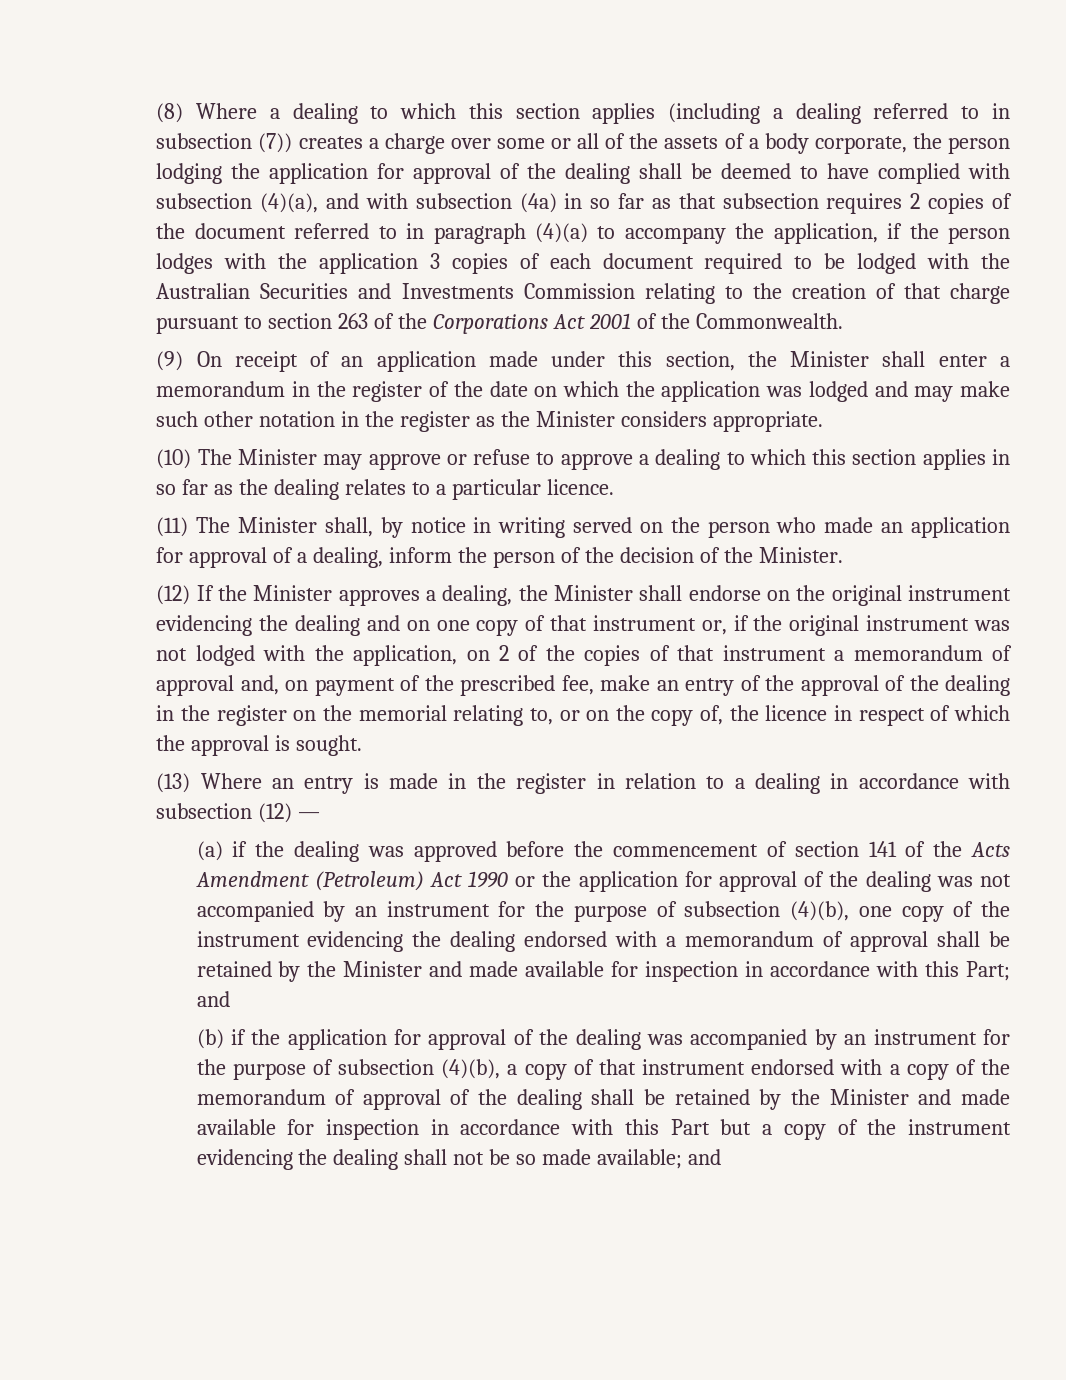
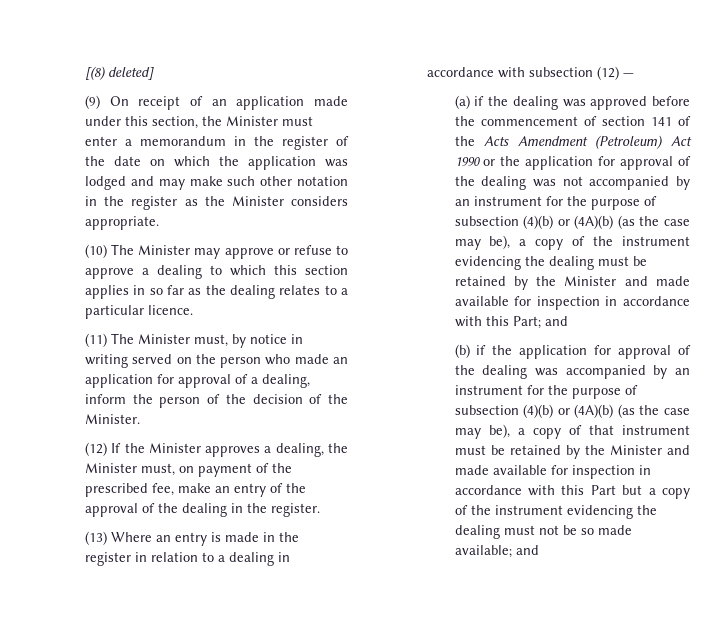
[156,103,1010,124] [156,133,1010,154] [156,163,1011,184] [156,193,1012,214] [156,223,1011,244] [156,253,1011,274] [156,283,1011,304] [156,313,843,334] (8) Where a dealing to which this section applies (including a dealing referred to in subsection (7)) creates a charge over some or all of the assets of a body corporate, the person lodging the application for approval of the dealing shall be deemed to have complied with subsection (4)(a), and with subsection (4a) in so far as that subsection requires 2 copies of the document referred to in paragraph (4)(a) to accompany the application, if the person lodges with the application 3 copies of each document required to be lodged with the Australian Securities and Investments Commission relating to the creation of that charge pursuant to section 263 of the Corporations Act 2001 of the Commonwealth. -> [85,66,155,80] [(8) deleted]
[882,351,926,367] shall -> [282,116,314,126] must
[324,517,373,537] shall, -> [194,334,229,347] must,
[639,585,1011,606] [156,615,1010,636] [156,645,1012,666] [156,675,279,696] shall endorse on the original instrument evidencing the dealing and on one copy of that instrument or, if the original instrument was not lodged with the application, on 2 of the copies of that instrument a memorandum of approval and, -> [141,463,176,476] must,
[216,705,1010,726] [156,735,363,756] register on the memorial relating to, or on the copy of, the licence in respect of which the approval is sought. -> [271,503,321,517] register.
[790,901,1011,922] [196,931,981,952] (4)(b), one copy of the instrument evidencing the dealing endorsed with a memorandum of approval shall -> [523,215,690,229] [454,235,690,250] [454,256,629,270] (4)(b) or (4A)(b) (as the case may be), a copy of the instrument evidencing the dealing must
[441,1059,501,1079] (4)(b), -> [523,404,690,418] [454,424,510,439] (4)(b) or (4A)(b) (as the case may be),
[751,1059,1010,1080] [196,1089,635,1110] endorsed with a copy of the memorandum of approval of the dealing shall -> [454,445,486,455] must
[404,1149,448,1165] shall -> [503,525,535,535] must

